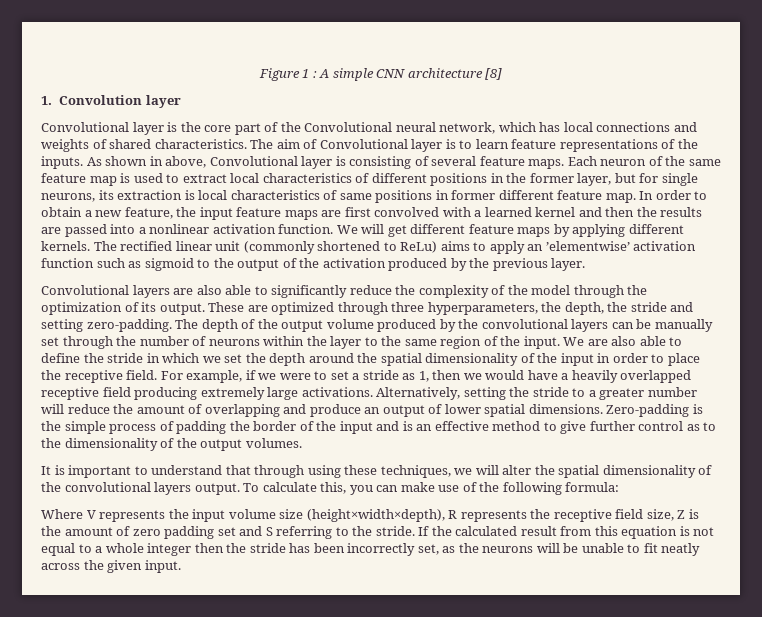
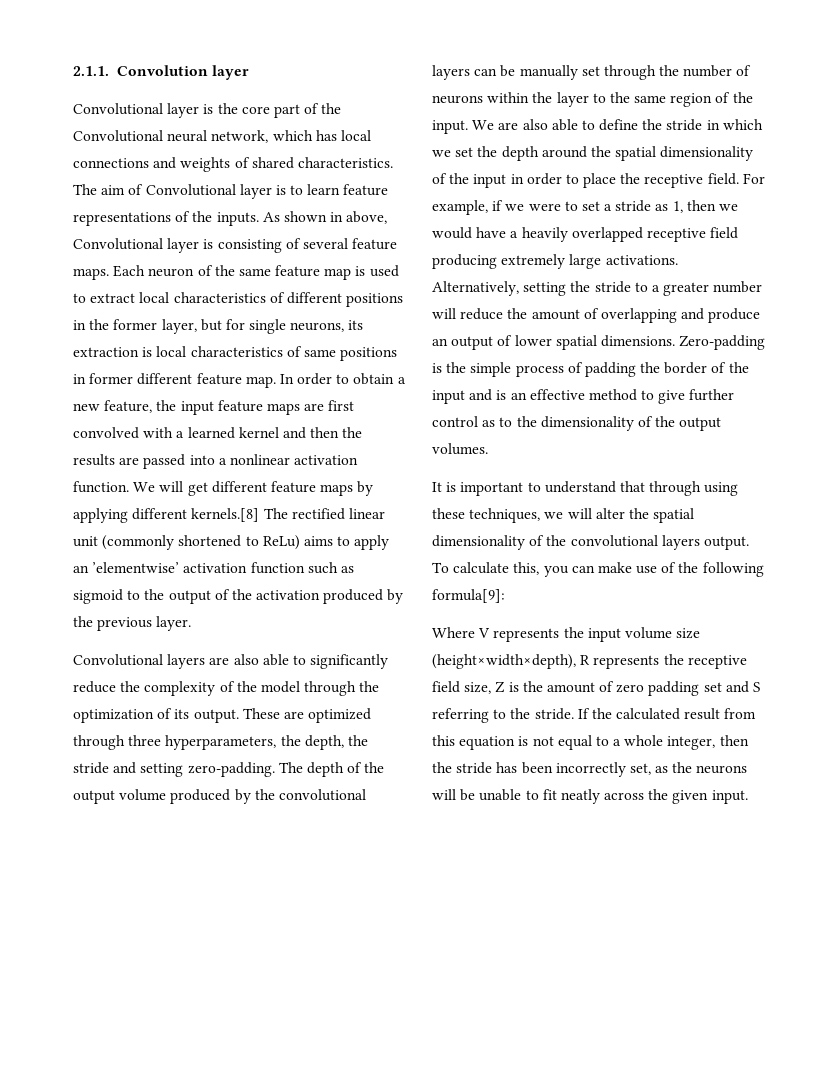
[258,68,503,81] [41,96,52,105] Figure 1 : A simple CNN architecture [8] // 1. -> [73,66,109,76] 2.1.1.
[41,241,90,251] kernels. -> [191,508,260,522] kernels.[8]
[565,482,620,492] formula: -> [432,589,505,603] formula[9]:
[147,543,192,556] integer -> [667,736,716,750] integer,

